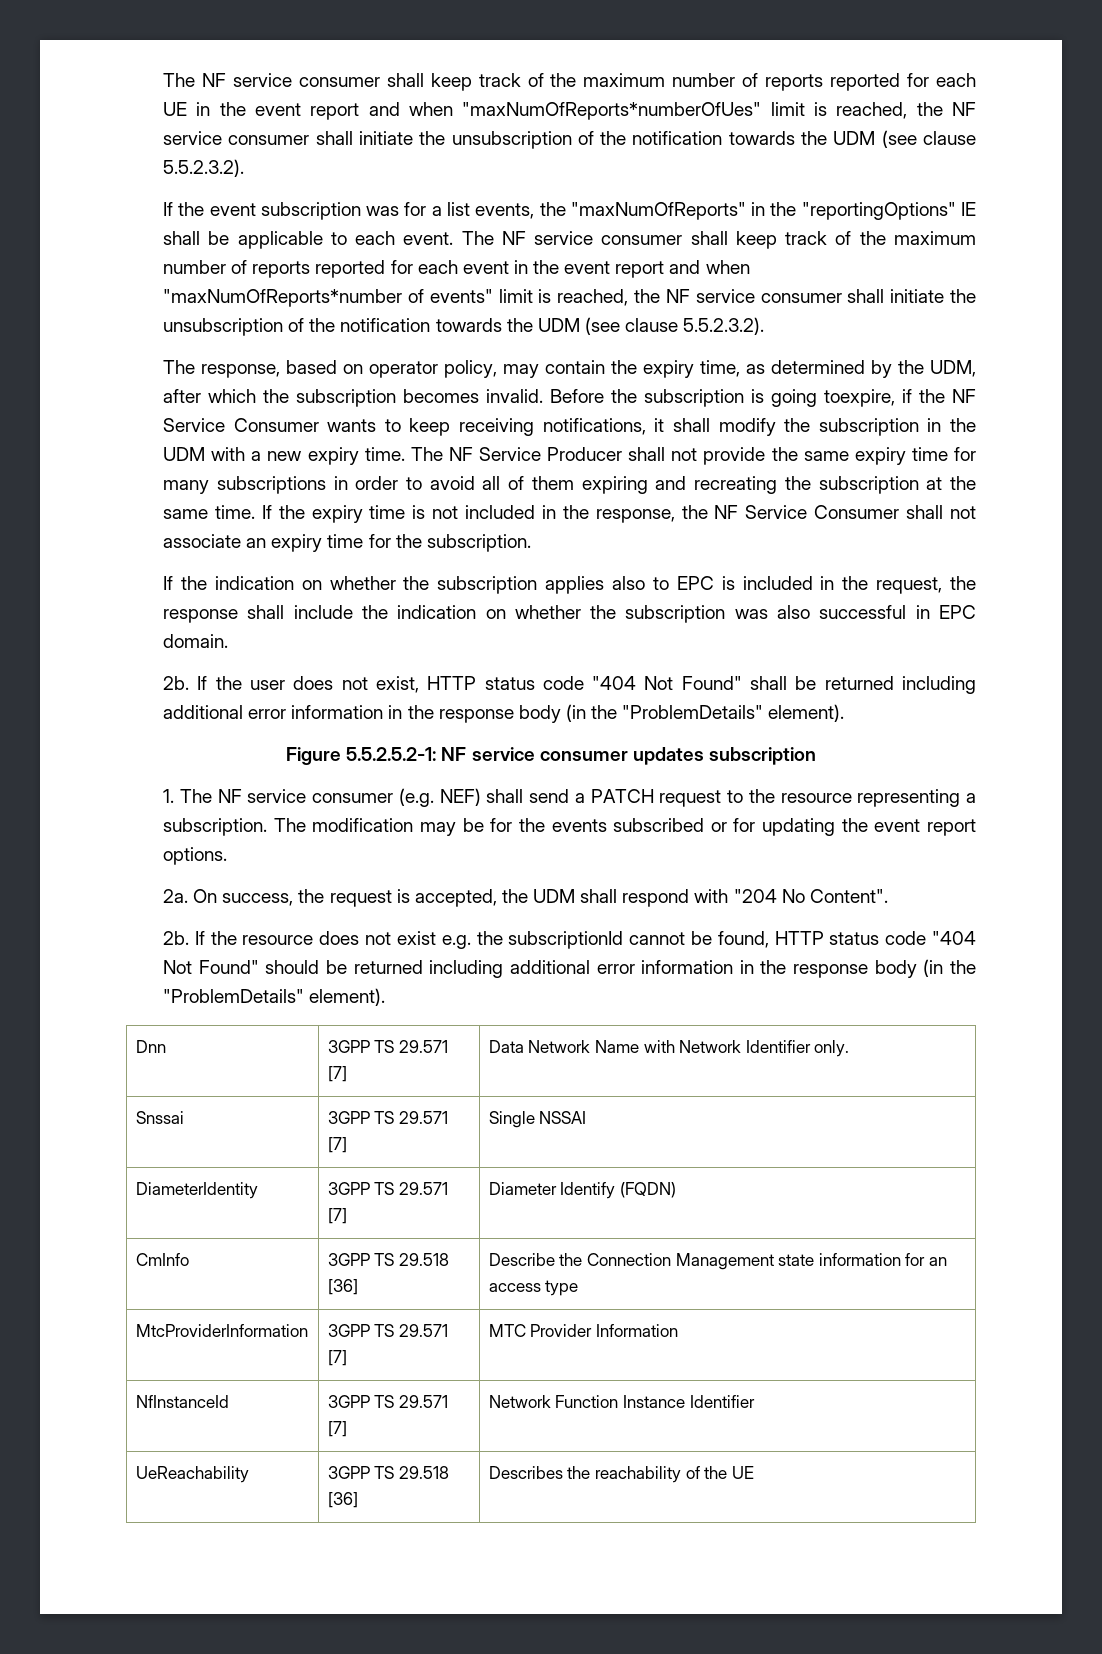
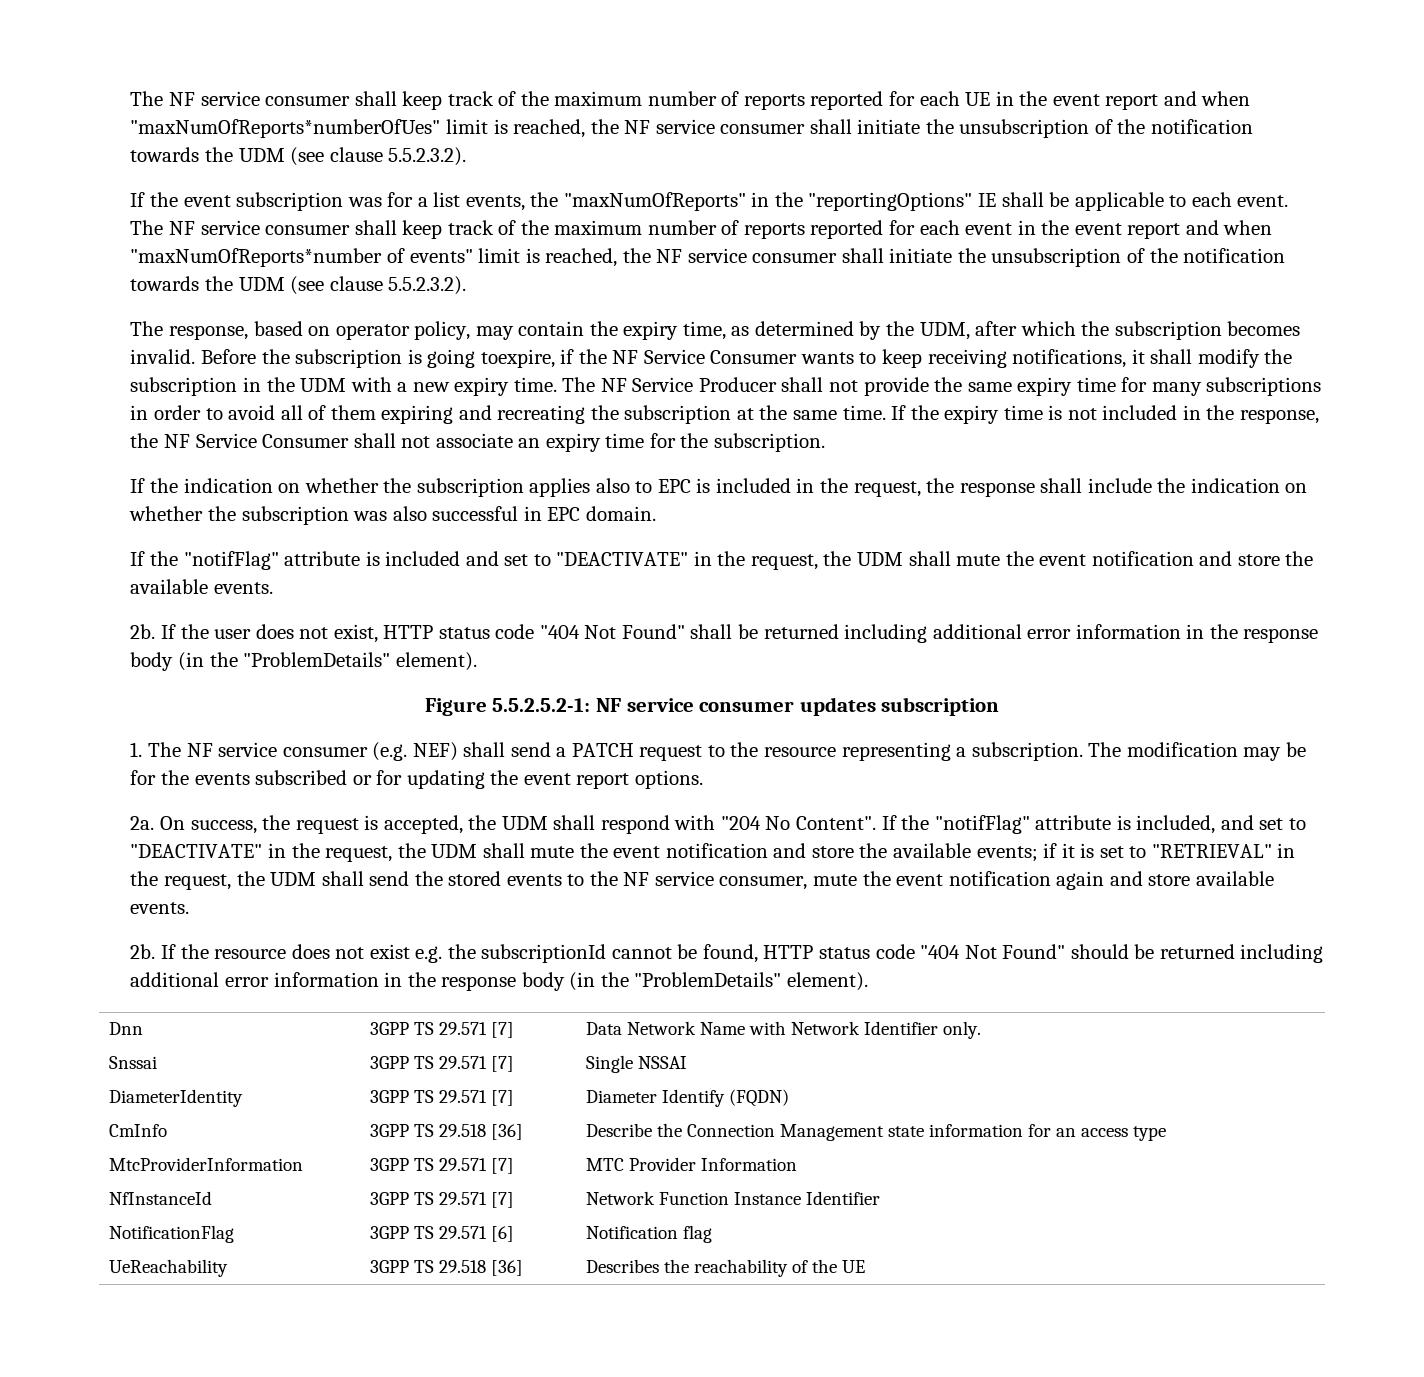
(229, 641) none -> [130,551,1314,570] [130,579,274,594] // If the "notifFlag" attribute is included and set to "DEACTIVATE" in the request, the UDM shall mute the event notification and store the available events.
(888, 896) none -> [881,815,1306,834] [130,843,1296,862] [130,871,1274,890] [130,902,190,914] If the "notifFlag" attribute is included, and set to "DEACTIVATE" in the request, the UDM shall mute the event notification and store the available events; if it is set to "RETRIEVAL" in the request, the UDM shall send the stored events to the NF service consumer, mute the event notification again and store available events.
(755, 1401) none -> [108,1225,234,1243] [369,1226,514,1242] [585,1225,712,1243] // NotificationFlag | 3GPP TS 29.571 [6] | Notification flag

